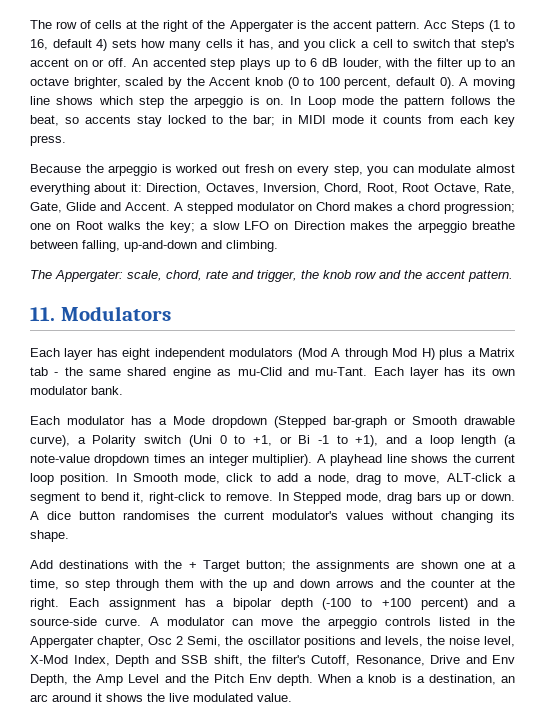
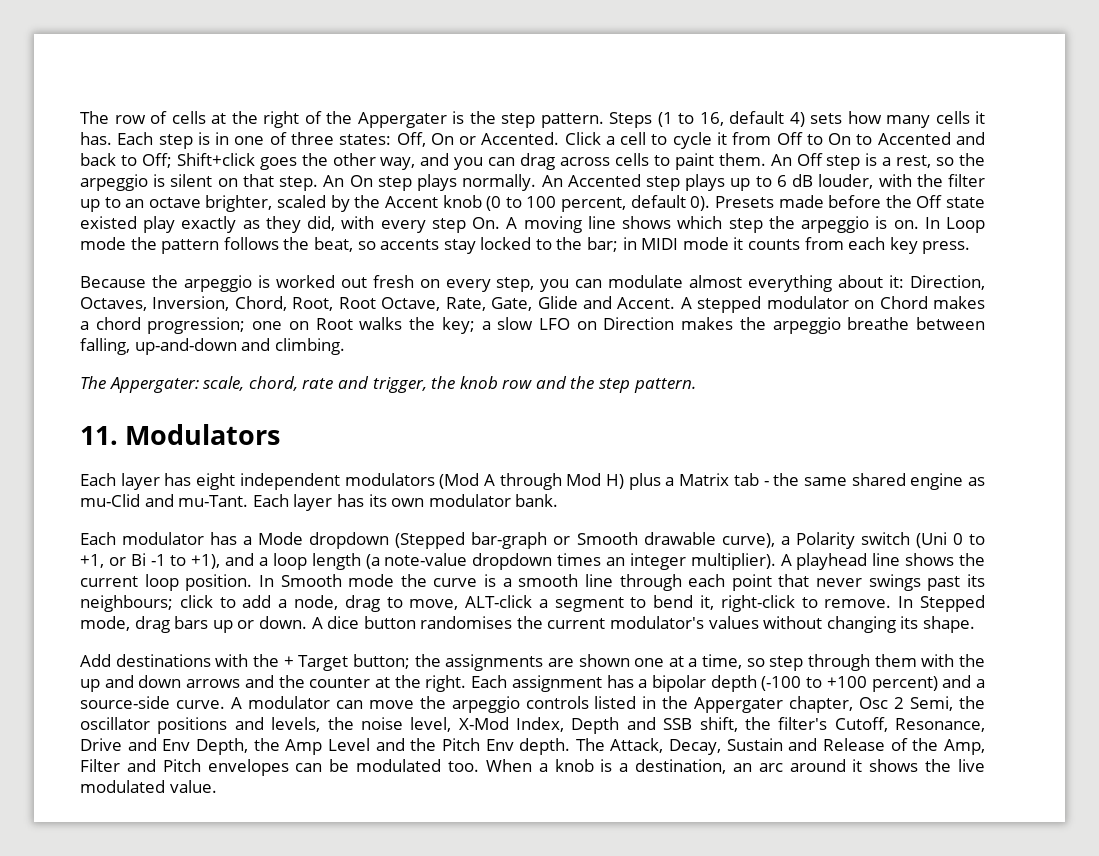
[332,20,447,32] accent pattern. Acc -> [501,113,604,128] step pattern.
[248,39,515,51] [30,58,206,67] has, and you click a cell to switch that step's accent on or off. An accented -> [80,132,985,149] [80,153,985,170] [80,174,641,191] has. Each step is in one of three states: Off, On or Accented. Click a cell to cycle it from Off to On to Accented and back to Off; Shift+click goes the other way, and you can drag across cells to paint them. An Off step is a rest, so the arpeggio is silent on that step. An On step plays normally. An Accented
(455, 83) none -> [714,195,985,208] [80,216,501,233] Presets made before the Off state existed play exactly as they did, with every step On.
[426,270,466,279] accent -> [599,378,631,393] step
[184,473,221,484] mode, -> [348,574,986,591] [80,595,173,612] mode the curve is a smooth line through each point that never swings past its neighbours;
(314, 680) none -> [575,738,985,755] [80,759,479,776] The Attack, Decay, Sustain and Release of the Amp, Filter and Pitch envelopes can be modulated too.

